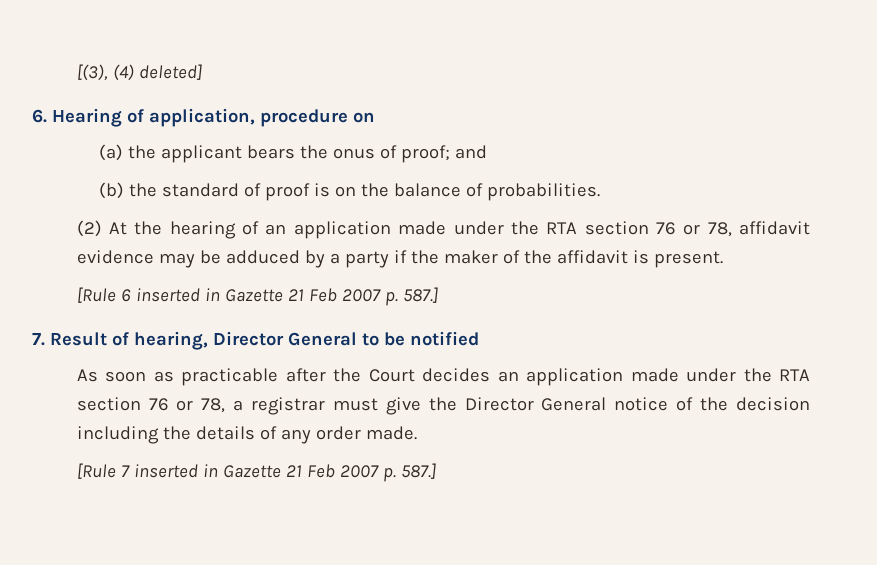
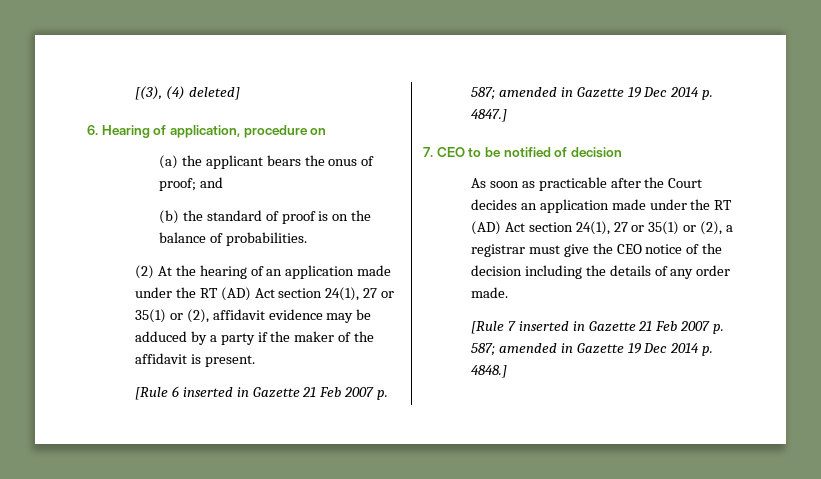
[546,221,732,237] RTA section 76 or 78, -> [199,287,395,301] [134,309,209,323] RT (AD) Act section 24(1), 27 or 35(1) or (2),
[402,287,438,303] [32,331,357,350] 587.] // 7. Result of hearing, Director General -> [470,87,714,100] [470,109,507,122] [423,147,465,157] 587; amended in Gazette 19 Dec 2014 p. 4847.] // 7. CEO
(479, 338) none -> [554,147,622,158] of decision
[779,369,811,381] [76,397,226,413] RTA section 76 or 78, -> [714,200,733,210] [470,221,723,235] RT (AD) Act section 24(1), 27 or 35(1) or (2),
[464,397,607,411] Director General -> [616,244,642,254] CEO
[400,463,436,479] 587.] -> [470,343,714,356] [470,365,507,378] 587; amended in Gazette 19 Dec 2014 p. 4848.]

